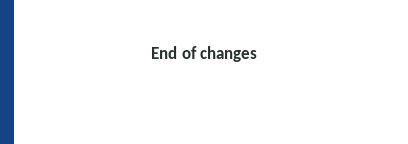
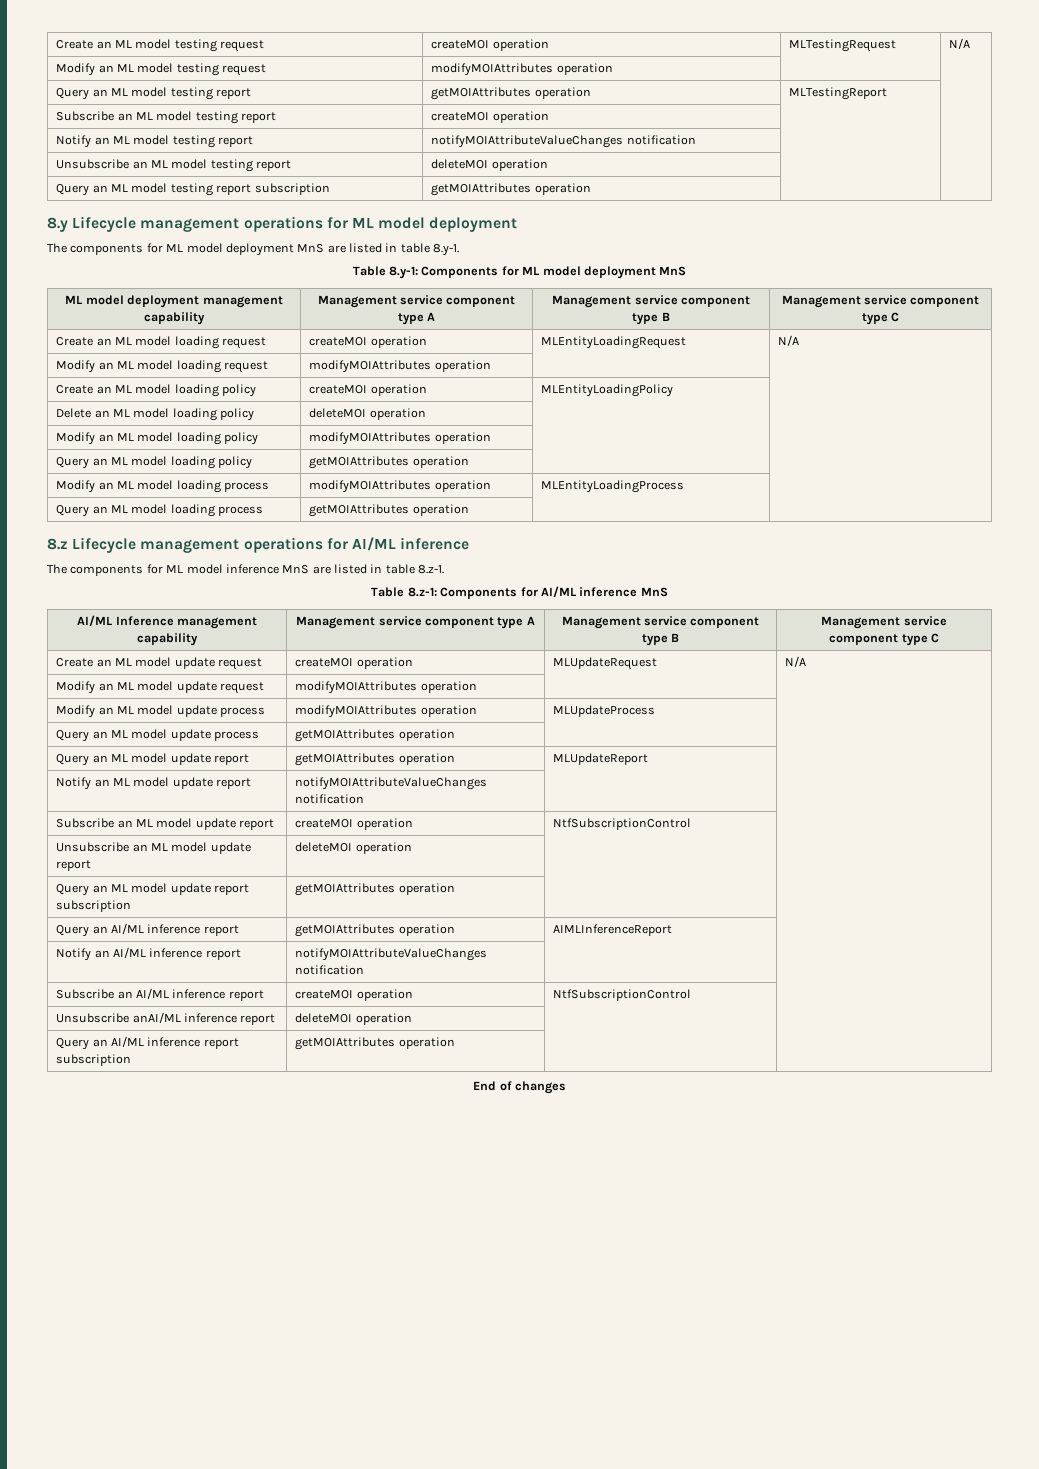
(150, 52) none -> [56,39,265,52] [431,39,549,51] [789,39,897,52] [949,38,971,49] [56,63,267,76] [431,63,613,76] [56,87,252,100] [431,87,591,100] [789,87,888,100] [56,111,277,124] [431,111,549,123] [56,135,254,148] [431,135,696,148] [56,159,292,172] [431,159,548,171] [56,183,330,196] [431,183,591,196] [47,216,518,232] [47,243,460,256] [352,266,687,279] [65,295,283,308] [144,312,205,325] [317,295,516,308] [397,312,436,325] [552,295,750,308] [632,312,670,325] [781,295,980,308] [861,312,900,325] [56,336,267,349] [309,336,427,348] [541,336,687,349] [778,335,800,346] [56,360,269,373] [309,360,491,373] [56,384,257,397] [309,384,427,396] [541,384,674,397] [56,408,255,421] [309,408,426,420] [56,432,259,445] [309,432,491,445] [56,456,253,469] [309,456,469,469] [56,480,270,493] [309,480,491,493] [541,480,685,493] [56,504,264,517] [309,504,469,517] [47,537,470,553] [47,564,445,576] [371,586,668,599] [77,615,257,629] [137,633,198,646] [296,616,535,629] [561,616,760,629] [641,633,680,646] [821,616,947,629] [829,633,939,646] [56,657,263,670] [295,657,413,669] [553,657,658,670] [785,656,807,667] [56,681,265,694] [295,681,477,694] [56,705,266,718] [295,705,477,718] [553,705,656,717] [56,729,260,742] [295,729,455,742] [56,753,250,766] [295,753,455,766] [553,753,649,765] [56,777,252,790] [295,777,488,790] [295,794,365,804] [56,818,275,830] [295,818,413,830] [553,818,692,830] [56,842,251,854] [56,860,92,871] [295,842,412,854] [56,883,250,896] [56,900,132,912] [295,883,455,896] [56,923,239,937] [295,924,455,937] [553,924,673,936] [56,947,241,961] [295,948,488,961] [295,965,365,975] [56,988,264,1001] [295,989,413,1001] [553,989,692,1001] [56,1012,276,1025] [295,1013,412,1025] [56,1036,239,1050] [56,1054,132,1066] [295,1037,455,1050] Create an ML model testing request | createMOI operation | MLTestingRequest | N/A // Modify an ML model testing request | modifyMOIAttributes operation | | // Query an ML model testing report | getMOIAttributes operation | MLTestingReport | // Subscribe an ML model testing report | createMOI operation | | // Notify an ML model testing report | notifyMOIAttributeValueChanges notification | | // Unsubscribe an ML model testing report | deleteMOI operation | | // Query an ML model testing report subscription | getMOIAttributes operation | | // 8.y Lifecycle management operations for ML model deployment // The components for ML model deployment MnS are listed in table 8.y-1. // Table 8.y-1: Components for ML model deployment MnS // ML model deployment management capability | Management service component type A | Management service component type B | Management service component type C // Create an ML model loading request | createMOI operation | MLEntityLoadingRequest | N/A // Modify an ML model loading request | modifyMOIAttributes operation | | // Create an ML model loading policy | createMOI operation | MLEntityLoadingPolicy | // Delete an ML model loading policy | deleteMOI operation | | // Modify an ML model loading policy | modifyMOIAttributes operation | | // Query an ML model loading policy | getMOIAttributes operation | | // Modify an ML model loading process | modifyMOIAttributes operation | MLEntityLoadingProcess | // Query an ML model loading process | getMOIAttributes operation | | // 8.z Lifecycle management operations for AI/ML inference // The components for ML model inference MnS are listed in table 8.z-1. // Table 8.z-1: Components for AI/ML inference MnS // AI/ML Inference management capability | Management service component type A | Management service component type B | Management service component type C // Create an ML model update request | createMOI operation | MLUpdateRequest | N/A // Modify an ML model update request | modifyMOIAttributes operation | | // Modify an ML model update process | modifyMOIAttributes operation | MLUpdateProcess | // Query an ML model update process | getMOIAttributes operation | | // Query an ML model update report | getMOIAttributes operation | MLUpdateReport | // Notify an ML model update report | notifyMOIAttributeValueChanges notification | | // Subscribe an ML model update report | createMOI operation | NtfSubscriptionControl | // Unsubscribe an ML model update report | deleteMOI operation | | // Query an ML model update report subscription | getMOIAttributes operation | | // Query an AI/ML inference report | getMOIAttributes operation | AIMLInferenceReport | // Notify an AI/ML inference report | notifyMOIAttributeValueChanges notification | | // Subscribe an AI/ML inference report | createMOI operation | NtfSubscriptionControl | // Unsubscribe anAI/ML inference report | deleteMOI operation | | // Query an AI/ML inference report subscription | getMOIAttributes operation | | //

